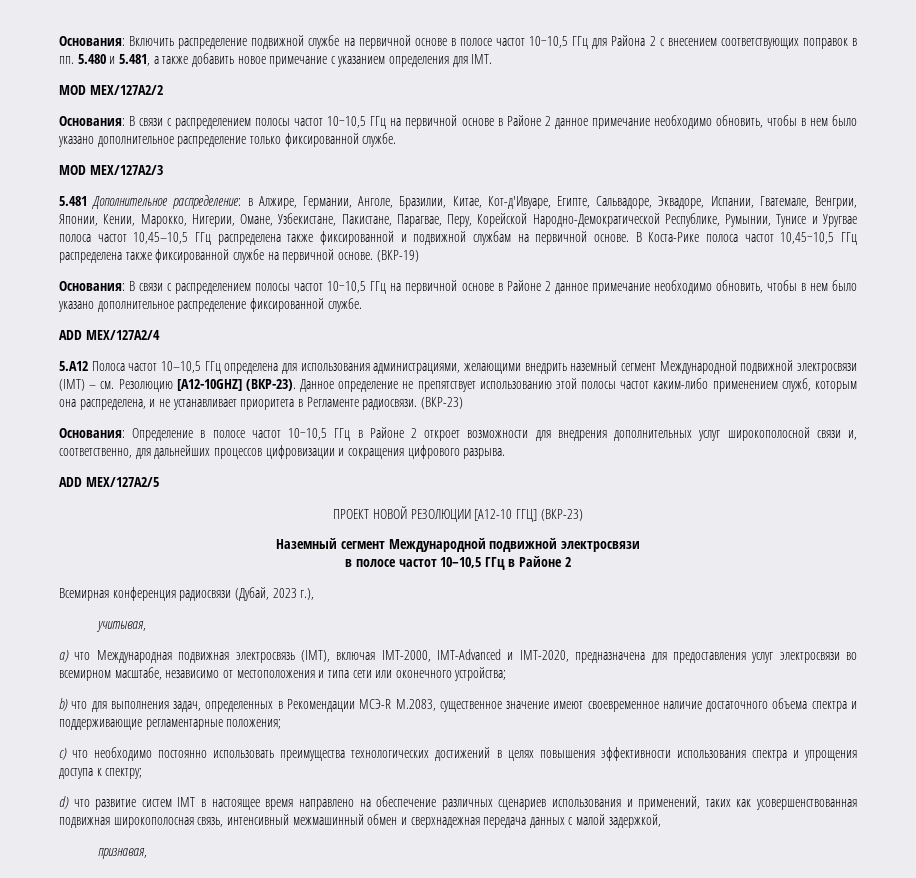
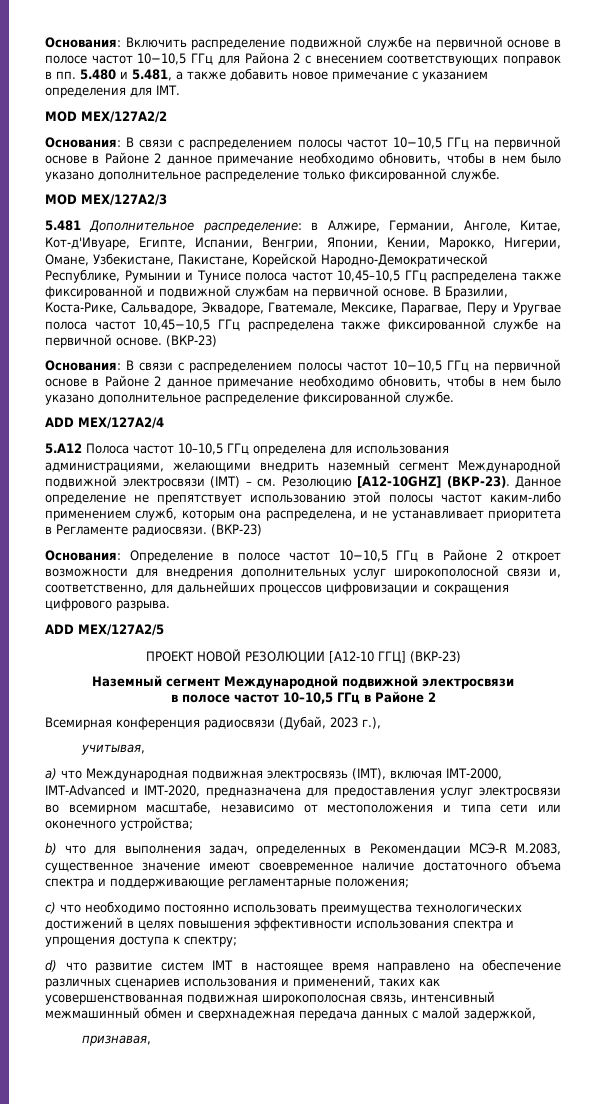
[399,196,447,209] Бразилии, -> (511, 226) none
[596,196,809,209] Сальвадоре, Эквадоре, Испании, Гватемале, -> [195,237,253,249] Испании,
[396,214,473,227] Парагвае, Перу, -> (248, 260) none
[725,214,857,227] Румынии, Тунисе и Уругвае -> [124,270,241,283] Румынии и Тунисе
[648,232,700,242] Коста-Рике -> [445,286,508,299] [45,302,561,315] Бразилии, Коста-Рике, Сальвадоре, Эквадоре, Гватемале, Мексике, Парагвае, Перу и Уругвае
[376,250,419,262] (ВКР-19) -> [166,335,217,347] (ВКР-23)

